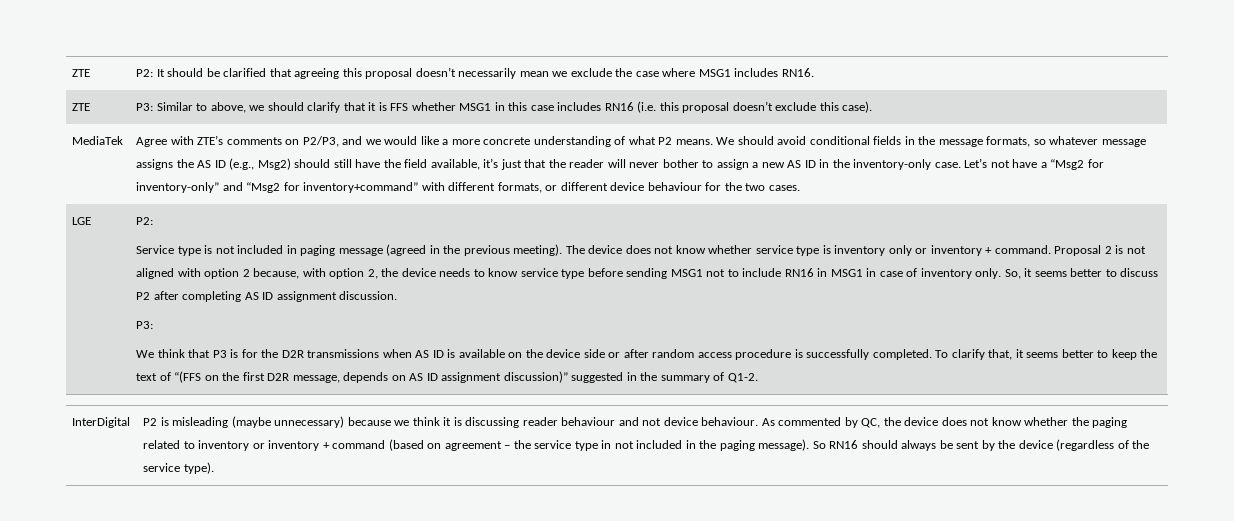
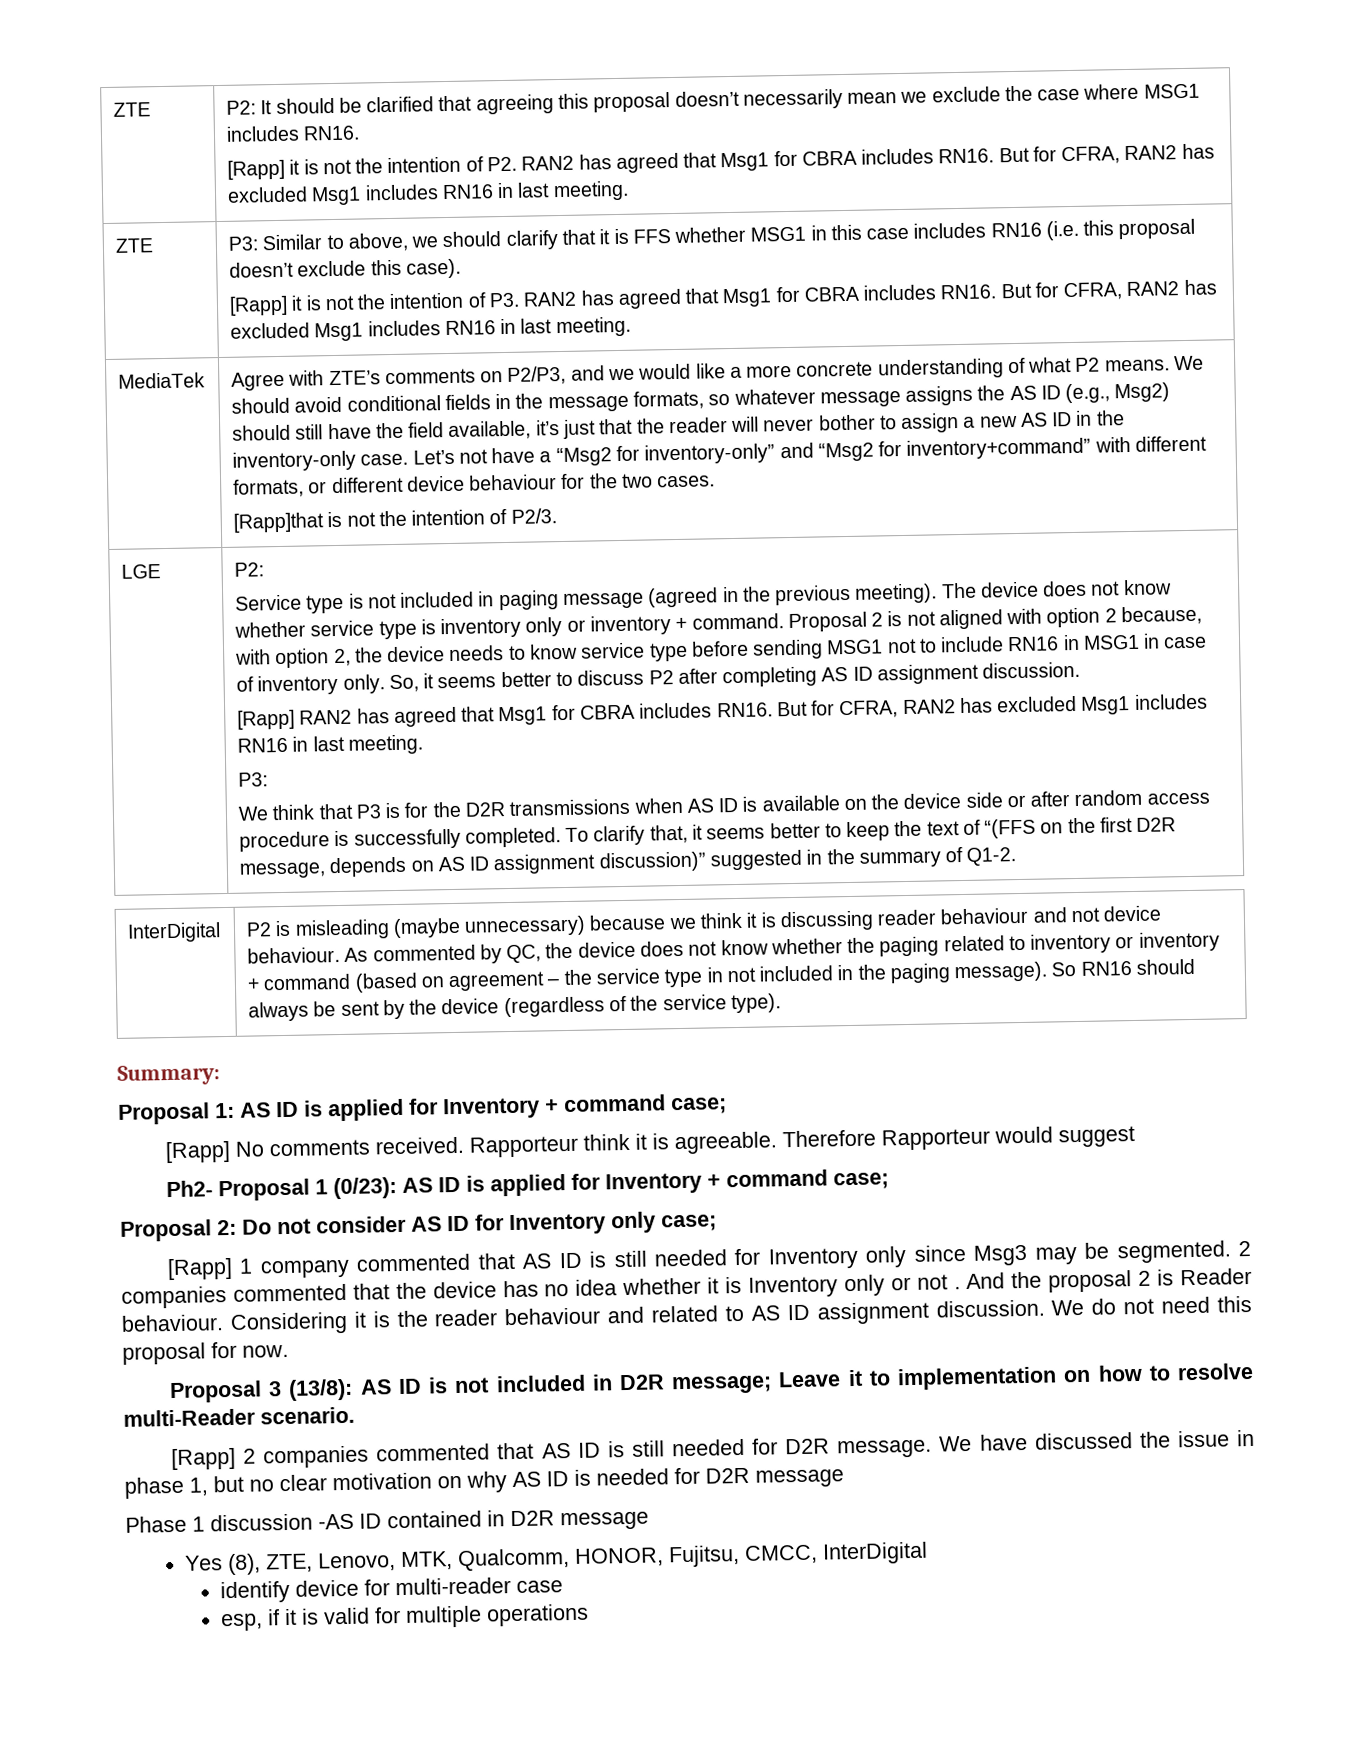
(814, 72) none -> [227,143,1215,180] [227,180,629,206] // [Rapp] it is not the intention of P2. RAN2 has agreed that Msg1 for CBRA includes RN16. But for CFRA, RAN2 has excluded Msg1 includes RN16 in last meeting.
(873, 107) none -> [229,279,1217,316] [230,316,631,342] // [Rapp] it is not the intention of P3. RAN2 has agreed that Msg1 for CBRA includes RN16. But for CFRA, RAN2 has excluded Msg1 includes RN16 in last meeting.
(800, 188) none -> [233,508,557,533] // [Rapp]that is not the intention of P2/3.
(398, 295) none -> [237,693,1208,730] [237,734,423,755] // [Rapp] RAN2 has agreed that Msg1 for CBRA includes RN16. But for CFRA, RAN2 has excluded Msg1 includes RN16 in last meeting.
(214, 468) none -> [117,1064,220,1086] [118,1094,727,1125] [165,1125,1136,1164] [166,1169,890,1202] [120,1211,717,1242] [167,1240,1252,1281] [121,1267,1253,1309] [121,1295,1253,1335] [122,1341,289,1365] [169,1362,1254,1404] [123,1406,355,1427] [171,1429,1256,1471] [124,1467,844,1499] [125,1510,649,1533] [184,1541,928,1576] [220,1577,564,1604] [221,1603,590,1632] // Summary: // Proposal 1: AS ID is applied for Inventory + command case; // [Rapp] No comments received. Rapporteur think it is agreeable. Therefore Rapporteur would suggest // Ph2- Proposal 1 (0/23): AS ID is applied for Inventory + command case; // Proposal 2: Do not consider AS ID for Inventory only case; // [Rapp] 1 company commented that AS ID is still needed for Inventory only since Msg3 may be segmented. 2 companies commented that the device has no idea whether it is Inventory only or not . And the proposal 2 is Reader behaviour. Considering it is the reader behaviour and related to AS ID assignment discussion. We do not need this proposal for now. // Proposal 3 (13/8): AS ID is not included in D2R message; Leave it to implementation on how to resolve multi-Reader scenario. // [Rapp] 2 companies commented that AS ID is still needed for D2R message. We have discussed the issue in phase 1, but no clear motivation on why AS ID is needed for D2R message // Phase 1 discussion -AS ID contained in D2R message // Yes (8), ZTE, Lenovo, MTK, Qualcomm, HONOR, Fujitsu, CMCC, InterDigital // identify device for multi-reader case // esp, if it is valid for multiple operations

